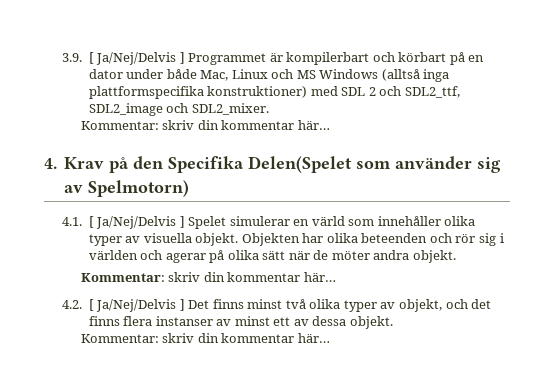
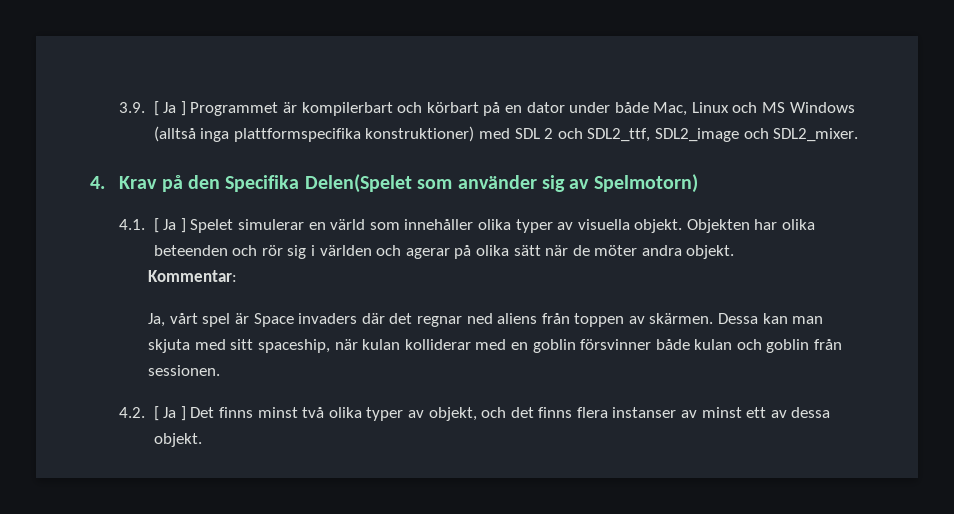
[96,52,177,65] Ja/Nej/Delvis -> [163,102,177,113] Ja
[80,120,330,130] // Kommentar: skriv din kommentar här… -> (859, 135) none
[96,216,177,229] Ja/Nej/Delvis -> [163,219,177,230] Ja
[168,272,336,282] skriv din kommentar här… -> [148,313,824,327] [148,339,843,353] [148,365,221,376] // Ja, vårt spel är Space invaders där det regnar ned aliens från toppen av skärmen. Dessa kan man skjuta med sitt spaceship, när kulan kolliderar med en goblin försvinner både kulan och goblin från sessionen.
[96,299,177,312] Ja/Nej/Delvis -> [163,407,177,418] Ja
[80,333,330,343] // Kommentar: skriv din kommentar här… -> (202, 440) none

